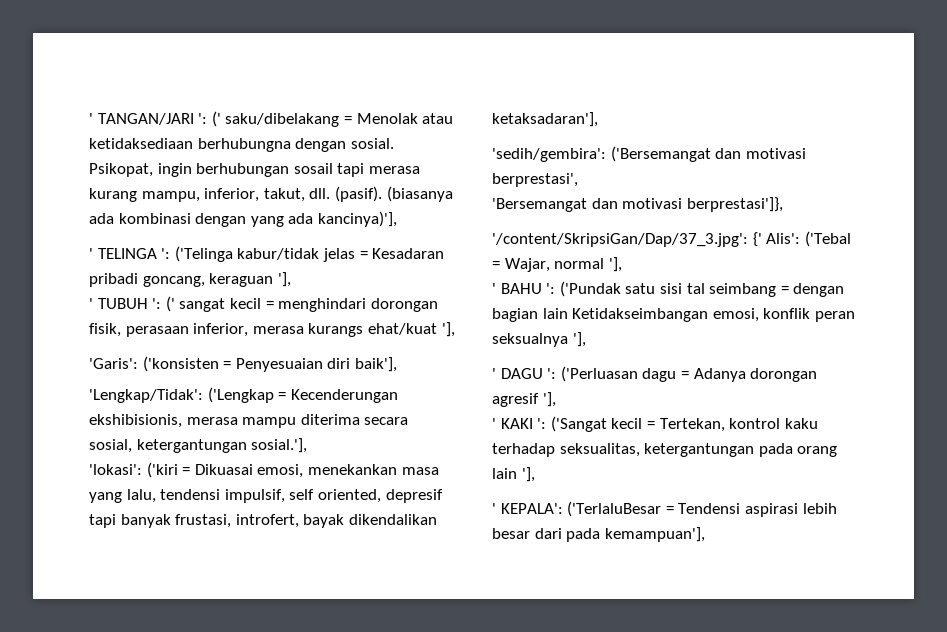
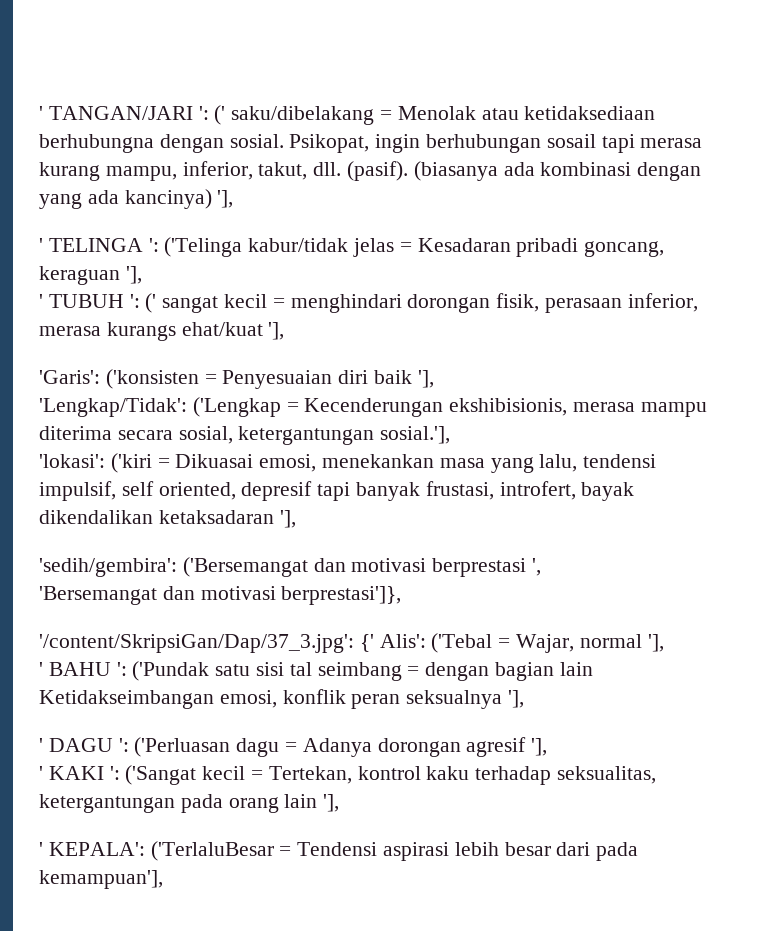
[317,211,397,227] kancinya)'], -> [124,189,234,209] kancinya) '],
[354,357,397,372] baik'], -> [374,370,434,388] baik '],
[492,112,598,127] ketaksadaran'], -> [158,510,296,528] ketaksadaran '],
[492,173,578,187] berprestasi', -> [432,558,542,577] berprestasi ',

